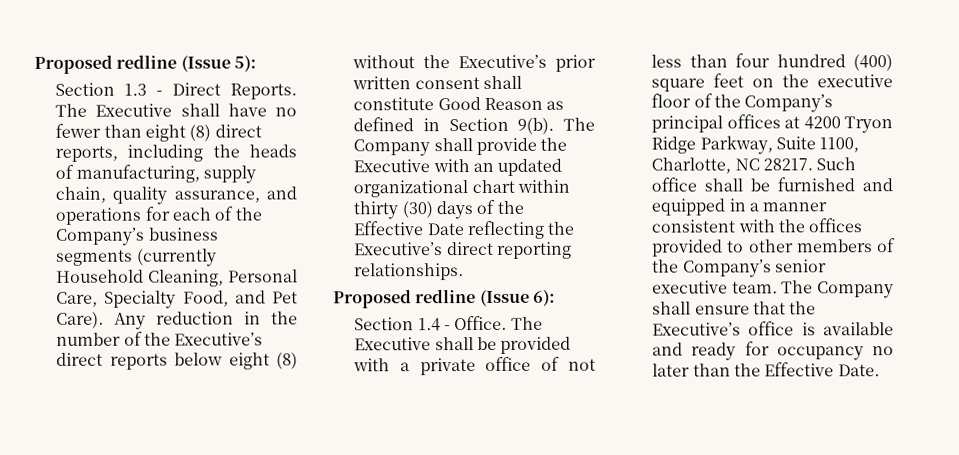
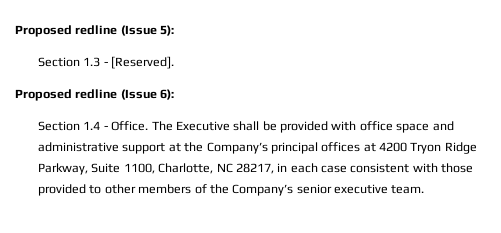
[172,82,297,100] [55,103,297,117] [55,123,262,142] [55,144,298,162] [55,164,256,184] [55,186,298,205] [55,206,262,225] [55,227,219,246] [56,248,217,267] [56,269,298,287] [56,290,298,309] [56,311,298,330] [56,331,264,346] [56,352,298,370] [352,54,596,72] [352,75,522,90] [353,96,565,111] [353,117,595,135] [353,137,568,157] [353,158,563,176] [353,179,570,198] [353,199,524,220] [353,220,576,240] [354,241,572,259] [354,263,465,281] Direct Reports. The Executive shall have no fewer than eight (8) direct reports, including the heads of manufacturing, supply chain, quality assurance, and operations for each of the Company’s business segments (currently Household Cleaning, Personal Care, Specialty Food, and Pet Care). Any reduction in the number of the Executive’s direct reports below eight (8) without the Executive’s prior written consent shall constitute Good Reason as defined in Section 9(b). The Company shall provide the Executive with an updated organizational chart within thirty (30) days of the Effective Date reflecting the Executive’s direct reporting relationships. -> [111,56,175,69] [Reserved].
[399,356,596,376] [651,53,893,72] [651,73,893,92] [651,93,713,108] a private office of not less than four hundred (400) square feet on the executive floor of -> [359,121,454,133] [38,142,181,154] office space and administrative support at
[762,157,857,171] [651,177,893,192] [651,198,828,216] [651,218,864,233] 28217. Such office shall be furnished and equipped in a manner consistent with the offices -> [235,163,474,174] 28217, in each case consistent with those
[781,280,894,299] [652,301,817,315] [652,321,894,336] [652,341,894,361] [652,362,880,377] The Company shall ensure that the Executive’s office is available and ready for occupancy no later than the Effective Date. -> (425, 189) none

